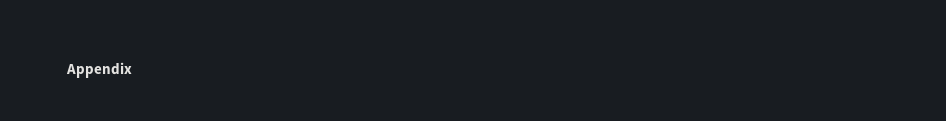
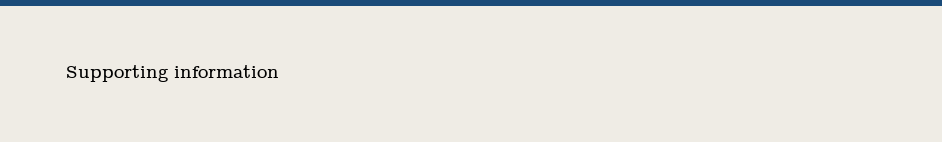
[66,62,132,78] Appendix -> [66,65,279,82] Supporting information

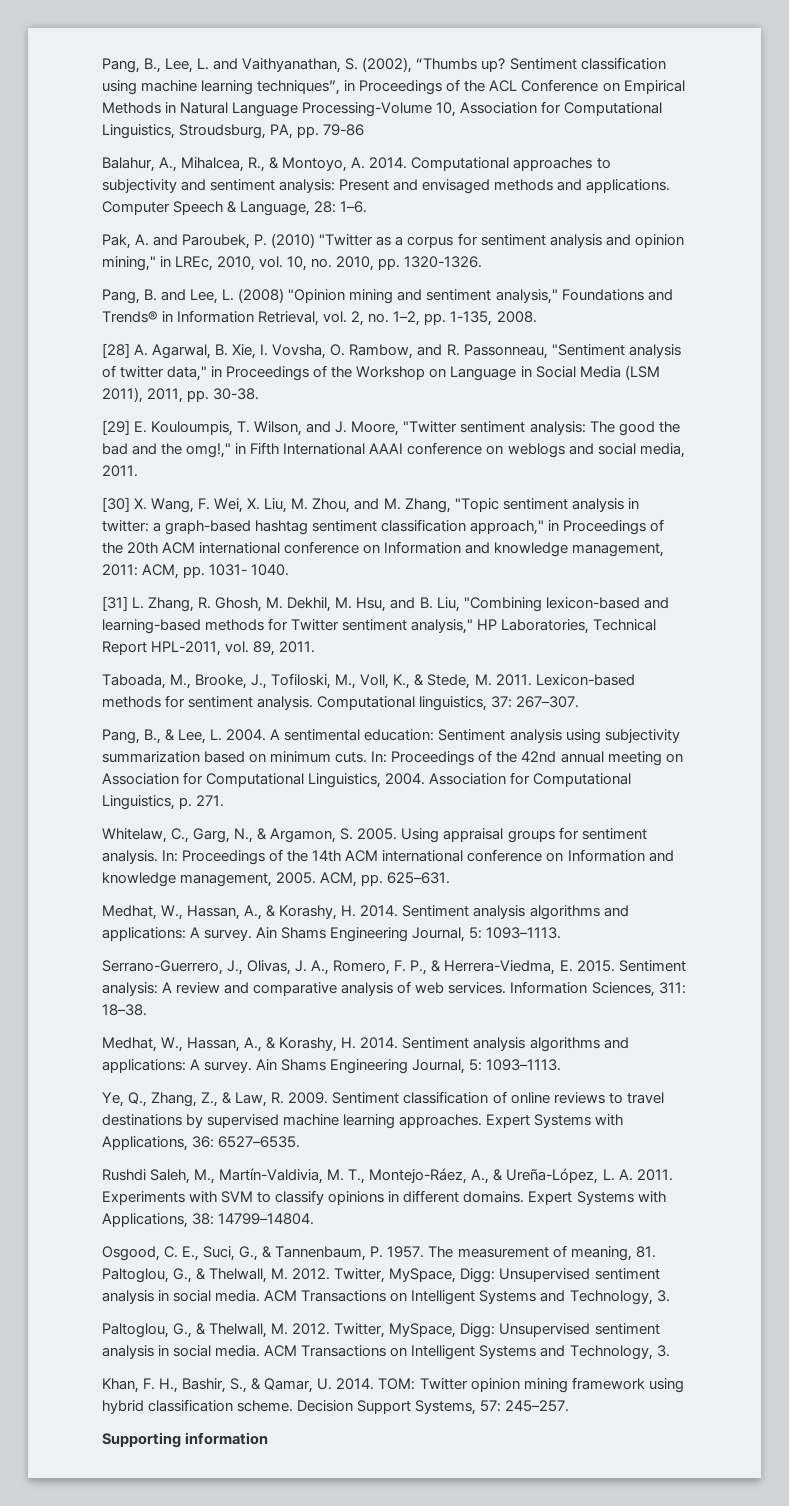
(66, 73) none -> [102,57,666,73] [102,79,685,95] [102,101,663,117] [102,124,365,139] [102,157,611,172] [102,179,671,194] [102,201,368,216] [102,233,684,249] [102,256,483,271] [102,288,673,304] [102,310,537,326] [102,343,681,359] [102,365,660,381] [102,387,260,403] [102,420,680,436] [102,442,685,458] [102,465,138,477] [102,497,639,513] [102,519,665,535] [102,541,665,557] [102,564,290,579] [102,596,669,612] [102,618,657,634] [102,641,316,656] [102,673,635,689] [102,695,580,711] [102,729,680,744] [102,750,683,766] [102,772,632,788] [102,795,225,810] [102,827,647,843] [102,849,674,865] [102,872,451,887] [102,905,629,920] [102,927,562,942] [102,960,686,975] [102,981,686,997] [102,1004,147,1016] [102,1037,629,1052] [102,1059,562,1074] [102,1091,664,1107] [102,1114,624,1129] [102,1136,301,1151] [102,1168,673,1184] [102,1190,666,1205] [102,1213,315,1228] [102,1245,656,1261] [102,1268,660,1283] [102,1290,670,1305] [102,1323,660,1338] [102,1345,670,1360] [102,1377,684,1393] [102,1399,570,1415] Pang, B., Lee, L. and Vaithyanathan, S. (2002), “Thumbs up? Sentiment classification using machine learning techniques”, in Proceedings of the ACL Conference on Empirical Methods in Natural Language Processing-Volume 10, Association for Computational Linguistics, Stroudsburg, PA, pp. 79-86 // Balahur, A., Mihalcea, R., & Montoyo, A. 2014. Computational approaches to subjectivity and sentiment analysis: Present and envisaged methods and applications. Computer Speech & Language, 28: 1–6. // Pak, A. and Paroubek, P. (2010) "Twitter as a corpus for sentiment analysis and opinion mining," in LREc, 2010, vol. 10, no. 2010, pp. 1320-1326. // Pang, B. and Lee, L. (2008) "Opinion mining and sentiment analysis," Foundations and Trends® in Information Retrieval, vol. 2, no. 1–2, pp. 1-135, 2008. // [28] A. Agarwal, B. Xie, I. Vovsha, O. Rambow, and R. Passonneau, "Sentiment analysis of twitter data," in Proceedings of the Workshop on Language in Social Media (LSM 2011), 2011, pp. 30-38. // [29] E. Kouloumpis, T. Wilson, and J. Moore, "Twitter sentiment analysis: The good the bad and the omg!," in Fifth International AAAI conference on weblogs and social media, 2011. // [30] X. Wang, F. Wei, X. Liu, M. Zhou, and M. Zhang, "Topic sentiment analysis in twitter: a graph-based hashtag sentiment classification approach," in Proceedings of the 20th ACM international conference on Information and knowledge management, 2011: ACM, pp. 1031- 1040. // [31] L. Zhang, R. Ghosh, M. Dekhil, M. Hsu, and B. Liu, "Combining lexicon-based and learning-based methods for Twitter sentiment analysis," HP Laboratories, Technical Report HPL-2011, vol. 89, 2011. // Taboada, M., Brooke, J., Tofiloski, M., Voll, K., & Stede, M. 2011. Lexicon-based methods for sentiment analysis. Computational linguistics, 37: 267–307. // Pang, B., & Lee, L. 2004. A sentimental education: Sentiment analysis using subjectivity summarization based on minimum cuts. In: Proceedings of the 42nd annual meeting on Association for Computational Linguistics, 2004. Association for Computational Linguistics, p. 271. // Whitelaw, C., Garg, N., & Argamon, S. 2005. Using appraisal groups for sentiment analysis. In: Proceedings of the 14th ACM international conference on Information and knowledge management, 2005. ACM, pp. 625–631. // Medhat, W., Hassan, A., & Korashy, H. 2014. Sentiment analysis algorithms and applications: A survey. Ain Shams Engineering Journal, 5: 1093–1113. // Serrano-Guerrero, J., Olivas, J. A., Romero, F. P., & Herrera-Viedma, E. 2015. Sentiment analysis: A review and comparative analysis of web services. Information Sciences, 311: 18–38. // Medhat, W., Hassan, A., & Korashy, H. 2014. Sentiment analysis algorithms and applications: A survey. Ain Shams Engineering Journal, 5: 1093–1113. // Ye, Q., Zhang, Z., & Law, R. 2009. Sentiment classification of online reviews to travel destinations by supervised machine learning approaches. Expert Systems with Applications, 36: 6527–6535. // Rushdi Saleh, M., Martín-Valdivia, M. T., Montejo-Ráez, A., & Ureña-López, L. A. 2011. Experiments with SVM to classify opinions in different domains. Expert Systems with Applications, 38: 14799–14804. // Osgood, C. E., Suci, G., & Tannenbaum, P. 1957. The measurement of meaning, 81. Paltoglou, G., & Thelwall, M. 2012. Twitter, MySpace, Digg: Unsupervised sentiment analysis in social media. ACM Transactions on Intelligent Systems and Technology, 3. // Paltoglou, G., & Thelwall, M. 2012. Twitter, MySpace, Digg: Unsupervised sentiment analysis in social media. ACM Transactions on Intelligent Systems and Technology, 3. // Khan, F. H., Bashir, S., & Qamar, U. 2014. TOM: Twitter opinion mining framework using hybrid classification scheme. Decision Support Systems, 57: 245–257. //

